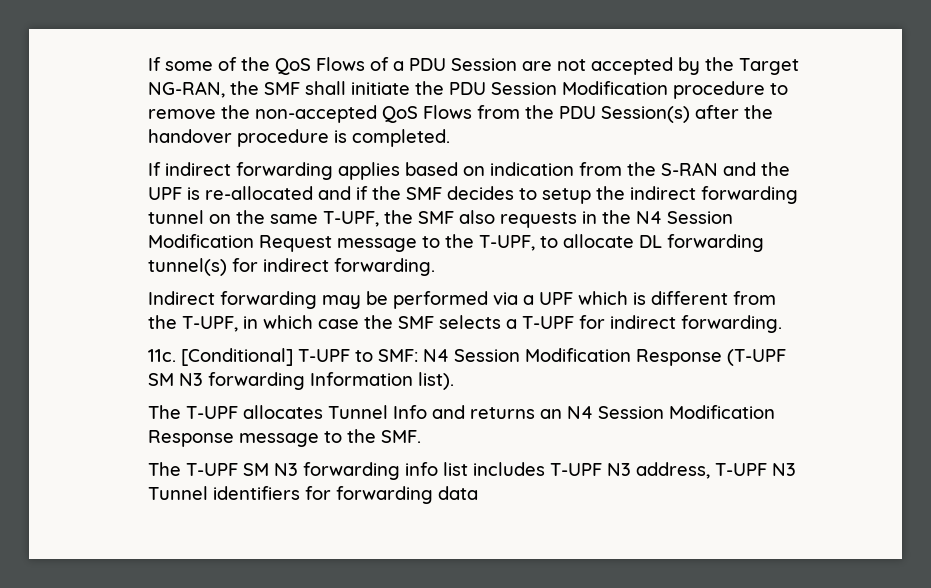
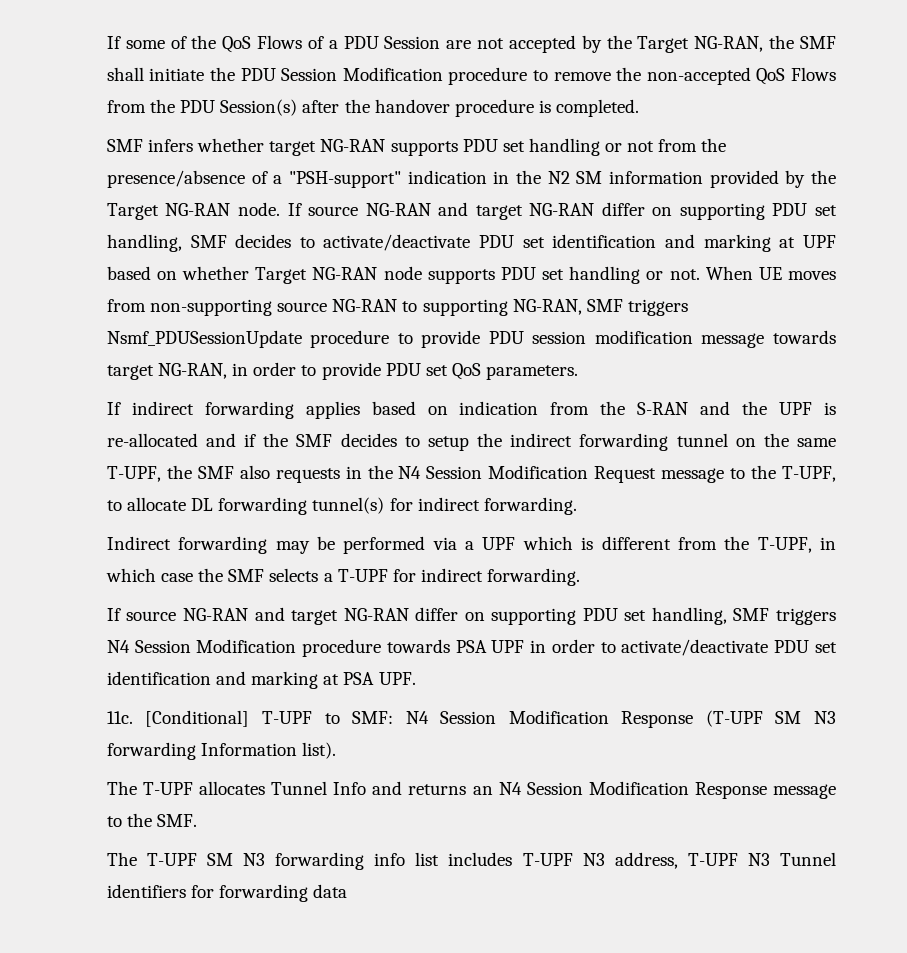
(451, 138) none -> [106,138,727,156] [106,170,836,188] [106,202,838,220] [106,234,836,252] [106,266,837,284] [106,299,688,316] [106,330,836,348] [106,362,579,380] // SMF infers whether target NG-RAN supports PDU set handling or not from the presence/absence of a "PSH-support" indication in the N2 SM information provided by the Target NG-RAN node. If source NG-RAN and target NG-RAN differ on supporting PDU set handling, SMF decides to activate/deactivate PDU set identification and marking at UPF based on whether Target NG-RAN node supports PDU set handling or not. When UE moves from non-supporting source NG-RAN to supporting NG-RAN, SMF triggers Nsmf_PDUSessionUpdate procedure to provide PDU session modification message towards target NG-RAN, in order to provide PDU set QoS parameters.
(783, 324) none -> [106,607,837,625] [106,639,837,657] [106,671,416,689] // If source NG-RAN and target NG-RAN differ on supporting PDU set handling, SMF triggers N4 Session Modification procedure towards PSA UPF in order to activate/deactivate PDU set identification and marking at PSA UPF.

